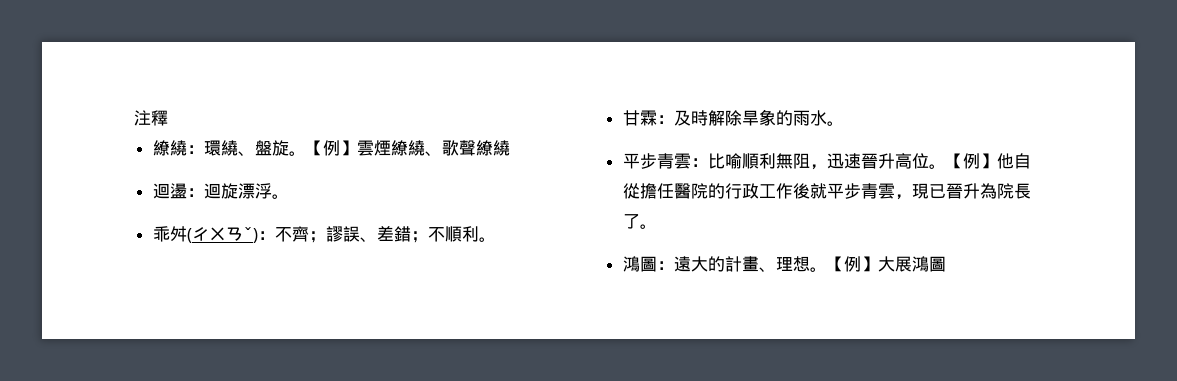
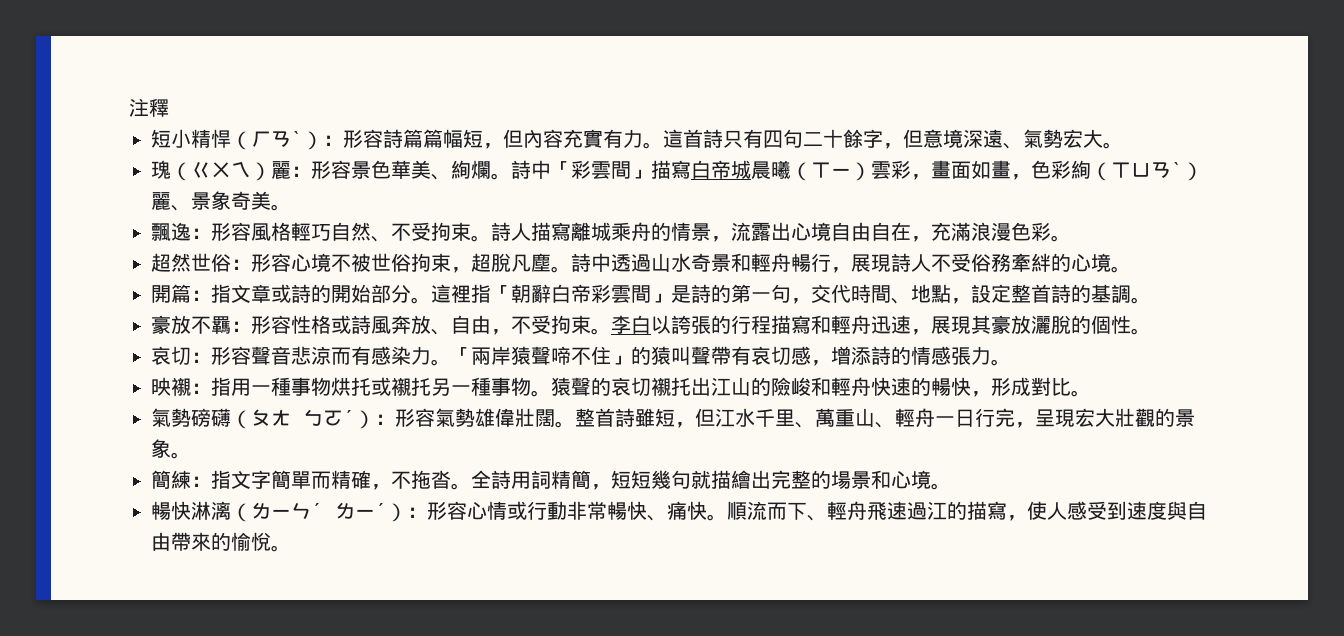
[152,140,510,156] [152,183,289,199] [152,226,496,243] [622,109,844,126] [622,153,1031,170] [622,183,1031,200] [622,214,657,229] [622,256,946,272] 繚繞：環繞、盤旋。【例】雲煙繚繞、歌聲繚繞 // 迴盪：迴旋漂浮。 // 乖舛(ㄔㄨㄢˇ)：不齊；謬誤、差錯；不順利。 // 甘霖：及時解除旱象的雨水。 // 平步青雲：比喻順利無阻，迅速晉升高位。【例】他自從擔任醫院的行政工作後就平步青雲，現已晉升為院長了。 // 鴻圖：遠大的計畫、理想。【例】大展鴻圖 -> [151,129,1123,150] [151,160,1203,181] [151,191,291,211] [151,222,1071,242] [151,253,1131,273] [151,284,1151,304] [151,315,1151,335] [151,346,1011,366] [151,377,1091,397] [151,408,1195,429] [151,439,191,459] [151,470,951,490] [151,501,1207,522] [151,532,291,552] 短小精悍（ㄏㄢˋ）：形容詩篇篇幅短，但內容充實有力。這首詩只有四句二十餘字，但意境深遠、氣勢宏大。 // 瑰（ㄍㄨㄟ）麗：形容景色華美、絢爛。詩中「彩雲間」描寫白帝城晨曦（ㄒㄧ）雲彩，畫面如畫，色彩絢（ㄒㄩㄢˋ）麗、景象奇美。 // 飄逸：形容風格輕巧自然、不受拘束。詩人描寫離城乘舟的情景，流露出心境自由自在，充滿浪漫色彩。 // 超然世俗：形容心境不被世俗拘束，超脫凡塵。詩中透過山水奇景和輕舟暢行，展現詩人不受俗務牽絆的心境。 // 開篇：指文章或詩的開始部分。這裡指「朝辭白帝彩雲間」是詩的第一句，交代時間、地點，設定整首詩的基調。 // 豪放不羈：形容性格或詩風奔放、自由，不受拘束。李白以誇張的行程描寫和輕舟迅速，展現其豪放灑脫的個性。 // 哀切：形容聲音悲涼而有感染力。「兩岸猿聲啼不住」的猿叫聲帶有哀切感，增添詩的情感張力。 // 映襯：指用一種事物烘托或襯托另一種事物。猿聲的哀切襯托出江山的險峻和輕舟快速的暢快，形成對比。 // 氣勢磅礴（ㄆㄤ ㄅㄛˊ）：形容氣勢雄偉壯闊。整首詩雖短，但江水千里、萬重山、輕舟一日行完，呈現宏大壯觀的景象。 // 簡練：指文字簡單而精確，不拖沓。全詩用詞精簡，短短幾句就描繪出完整的場景和心境。 // 暢快淋漓（ㄌㄧㄣˊ ㄌㄧˊ）：形容心情或行動非常暢快、痛快。順流而下、輕舟飛速過江的描寫，使人感受到速度與自由帶來的愉悅。

